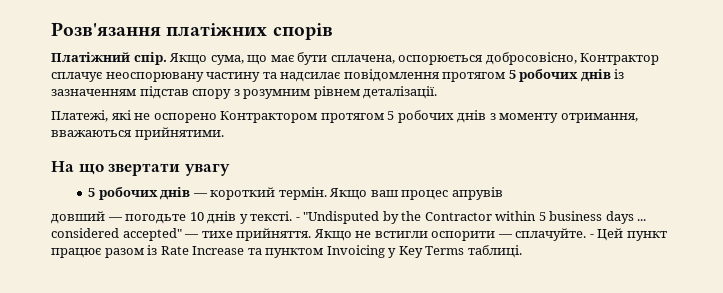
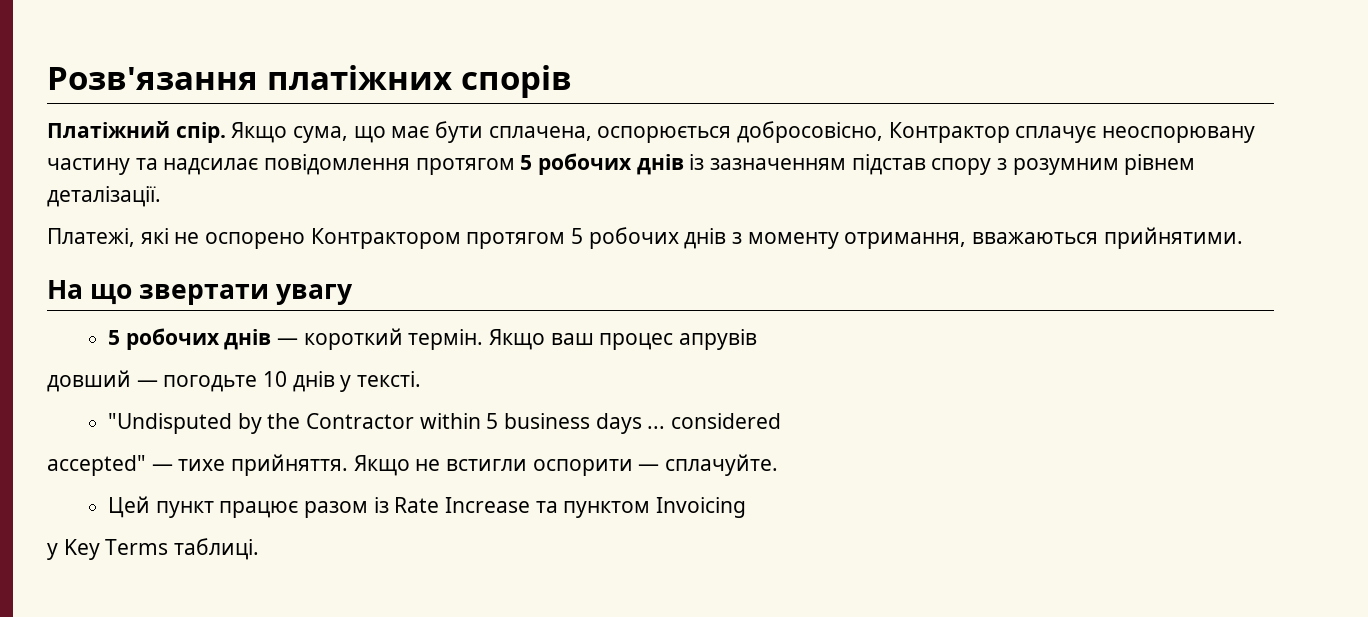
[295,217,300,221] - -> (422, 379) //
(119, 233) none -> (781, 421) //
[589,234,594,238] - -> (779, 465) //
(385, 251) none -> (746, 507) //

